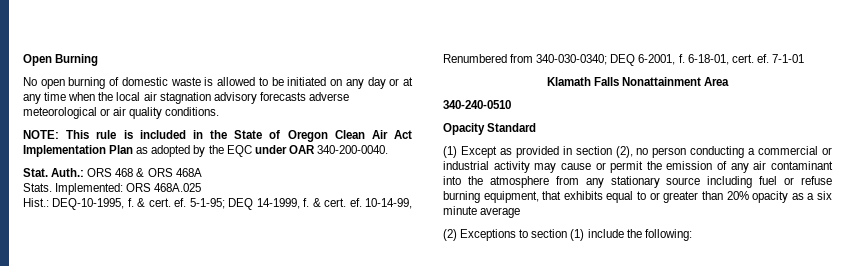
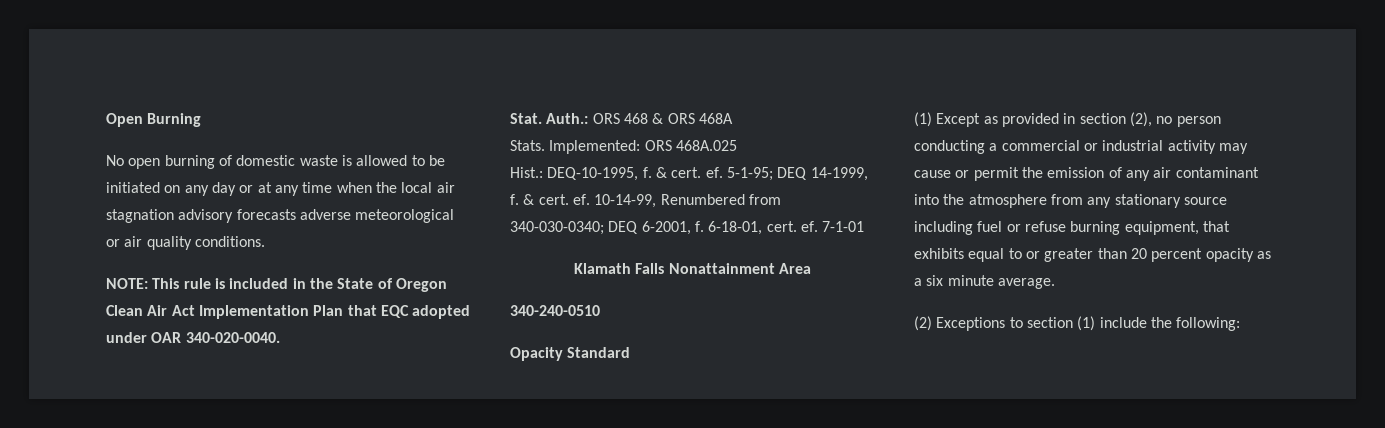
[136,145,252,157] as adopted by the EQC -> [347,305,471,319] that EQC adopted
[316,145,388,154] 340-200-0040. -> [185,332,280,343] 340-020-0040.
[726,191,749,200] 20% -> [1130,248,1203,262] 20 percent
[480,207,521,218] average -> [997,278,1055,289] average.

